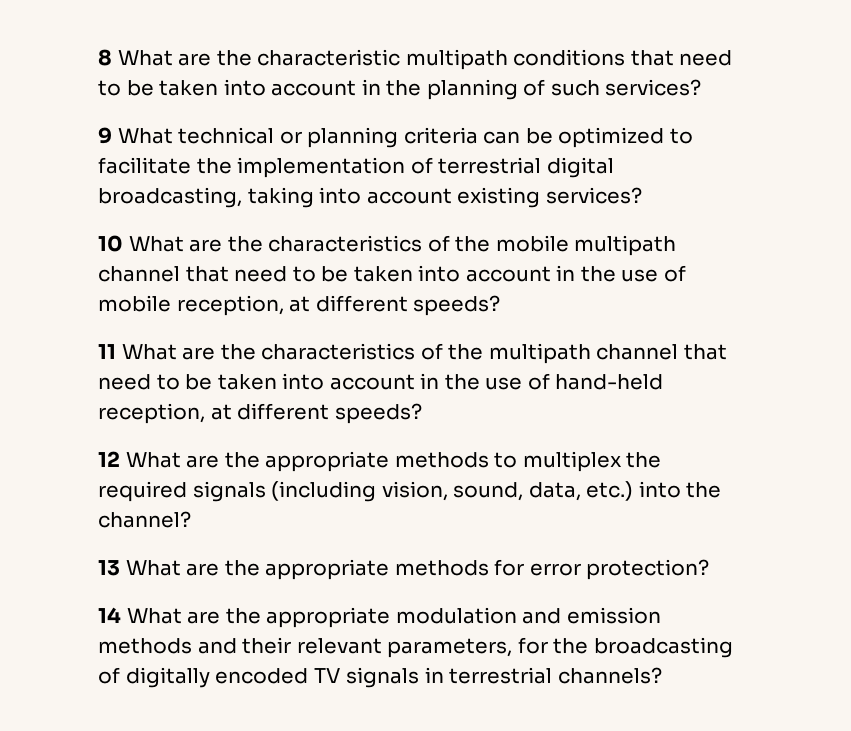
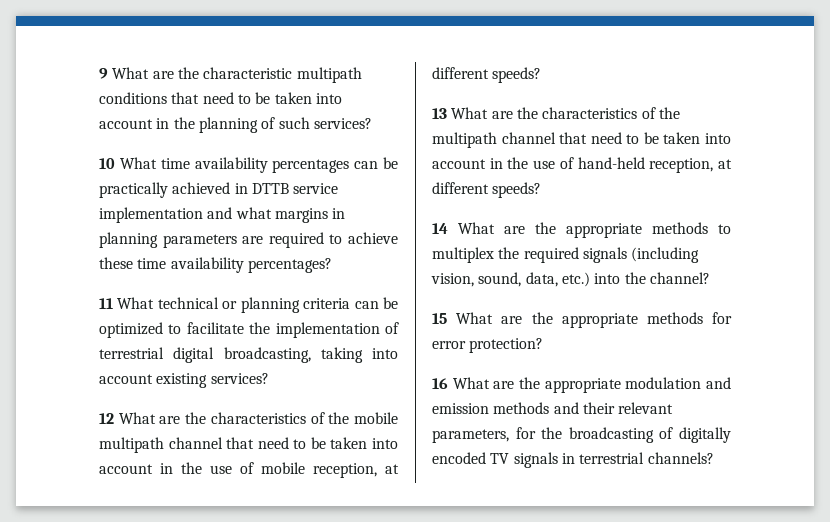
[98,49,112,66] 8 -> [99,68,108,79] 9
[98,127,112,144] 9 -> [99,157,399,173] [99,182,339,198] [99,207,346,223] [99,232,398,248] [99,257,332,273] [99,298,113,309] 10 What time availability percentages can be practically achieved in DTTB service implementation and what margins in planning parameters are required to achieve these time availability percentages? // 11
[98,235,123,252] 10 -> [99,413,114,424] 12
[98,344,116,359] 11 -> [432,108,447,119] 13
[98,451,120,467] 12 -> [432,223,448,234] 14
[98,560,120,576] 13 -> [432,313,447,324] 15
[98,607,121,623] 14 -> [432,378,448,389] 16

